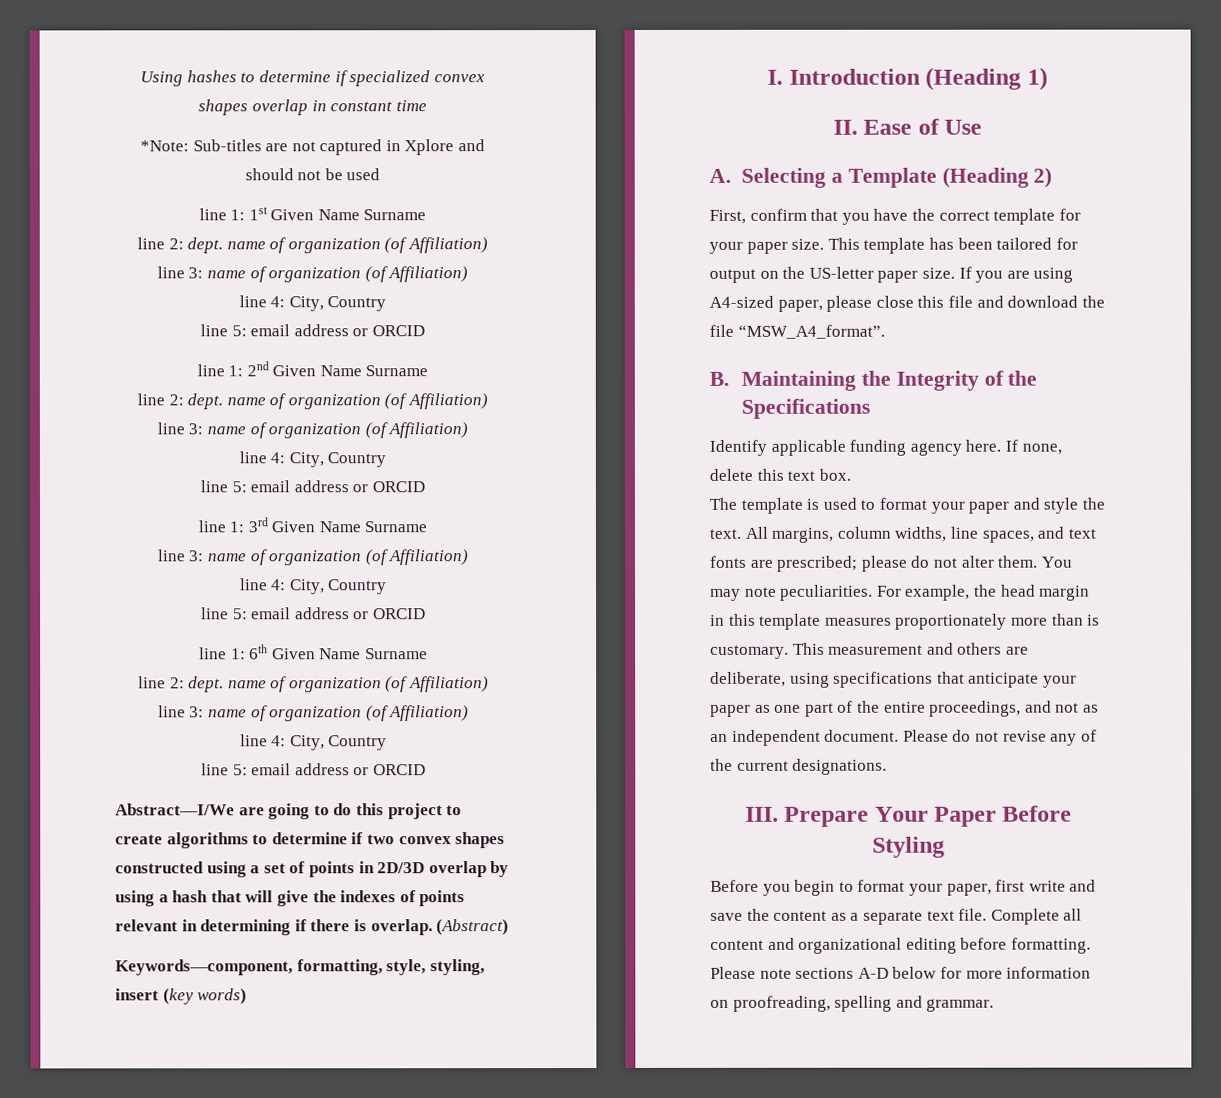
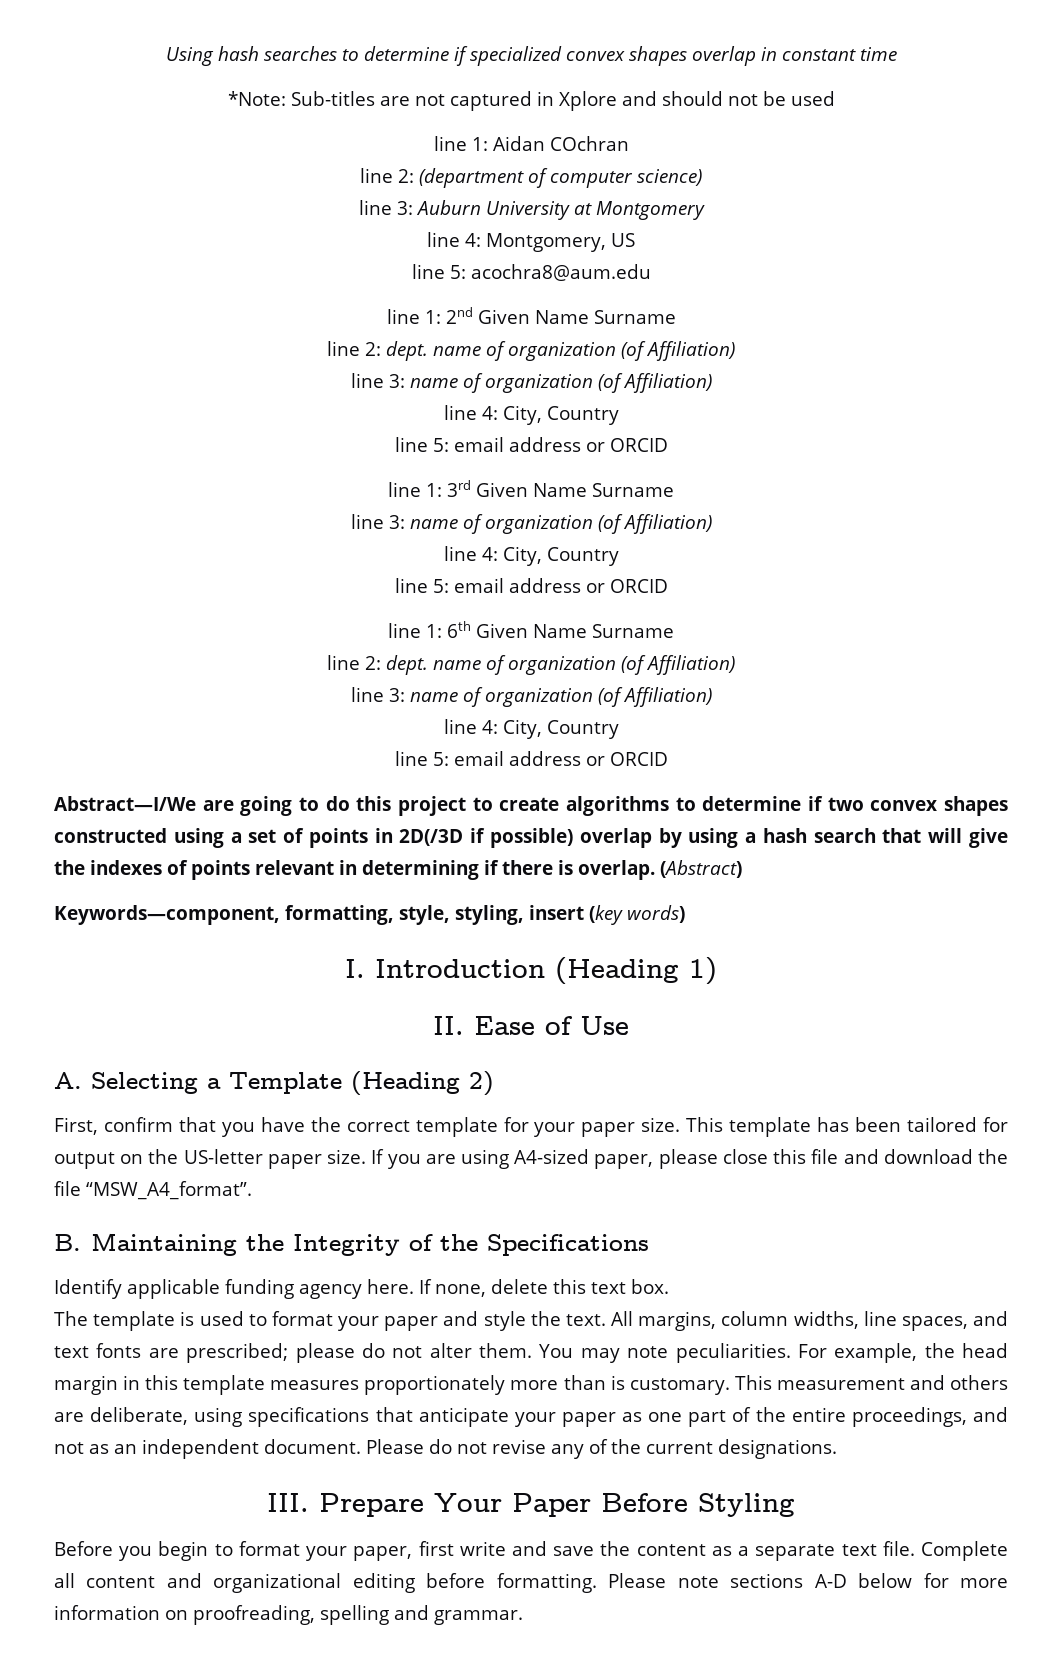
[186,70,237,83] hashes -> [217,46,337,61] hash searches
[248,206,427,221] [136,237,489,254] [156,266,469,283] [238,295,387,312] [200,324,425,337] 1st Given Name Surname // line 2: dept. name of organization (of Affiliation) // line 3: name of organization (of Affiliation) // line 4: City, Country // line 5: email address or ORCID -> [492,136,629,151] [360,168,702,188] [358,200,705,220] [427,232,635,252] [411,264,651,281] Aidan COchran // line 2: (department of computer science) // line 3: Auburn University at Montgomery // line 4: Montgomery, US // line 5: acochra8@aum.edu
[377,862,426,874] 2D/3D -> [399,828,573,848] 2D(/3D if possible)
(209, 896) none -> [813,828,876,843] search

